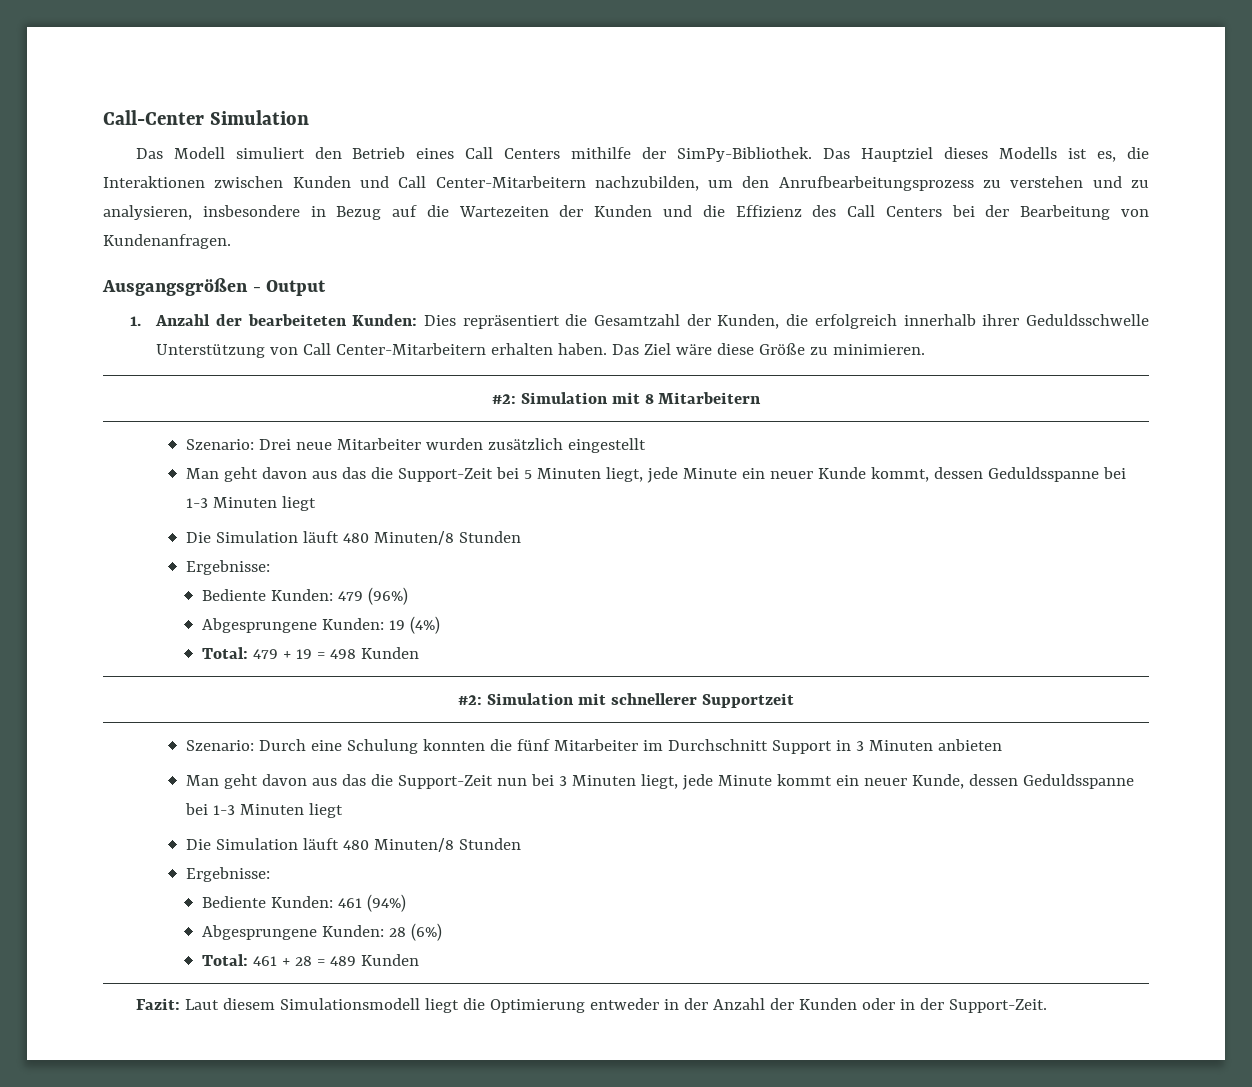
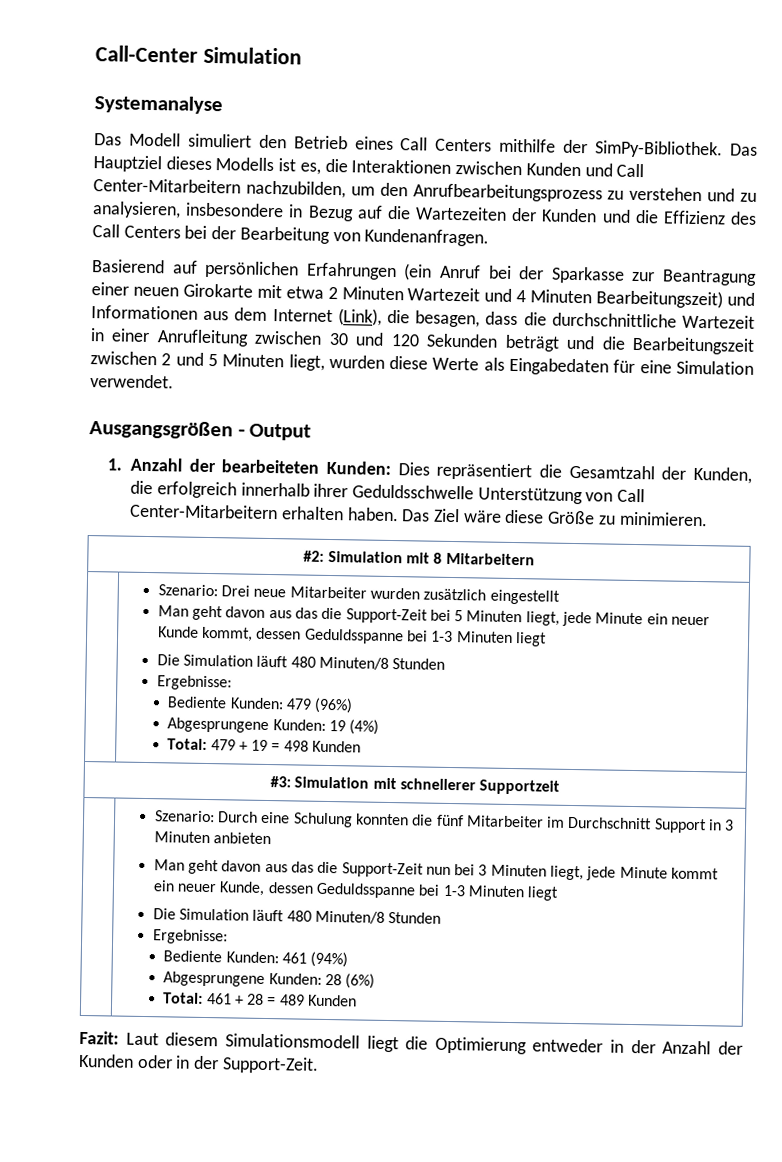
(309, 117) none -> [94,95,223,115] // Systemanalyse
(231, 241) none -> [92,259,758,286] [91,282,756,309] [91,305,755,329] [90,328,755,355] [90,351,754,376] [90,374,174,389] // Basierend auf persönlichen Erfahrungen (ein Anruf bei der Sparkasse zur Beantragung einer neuen Girokarte mit etwa 2 Minuten Wartezeit und 4 Minuten Bearbeitungszeit) und Informationen aus dem Internet (Link), die besagen, dass die durchschnittliche Wartezeit in einer Anrufleitung zwischen 30 und 120 Sekunden beträgt und die Bearbeitungszeit zwischen 2 und 5 Minuten liegt, wurden diese Werte als Eingabedaten für eine Simulation verwendet.
[458,695,483,705] #2: -> [269,776,291,788] #3:

